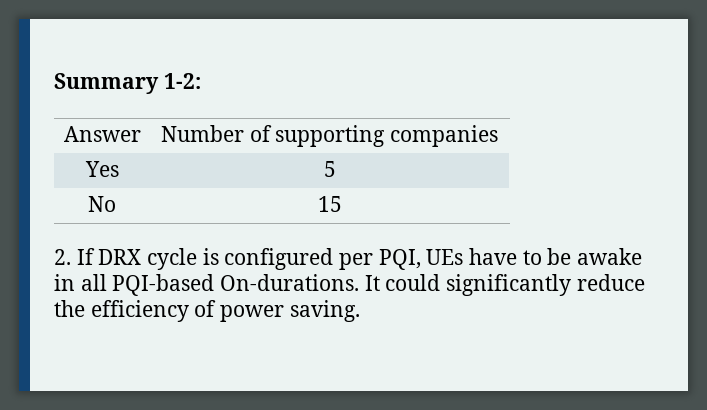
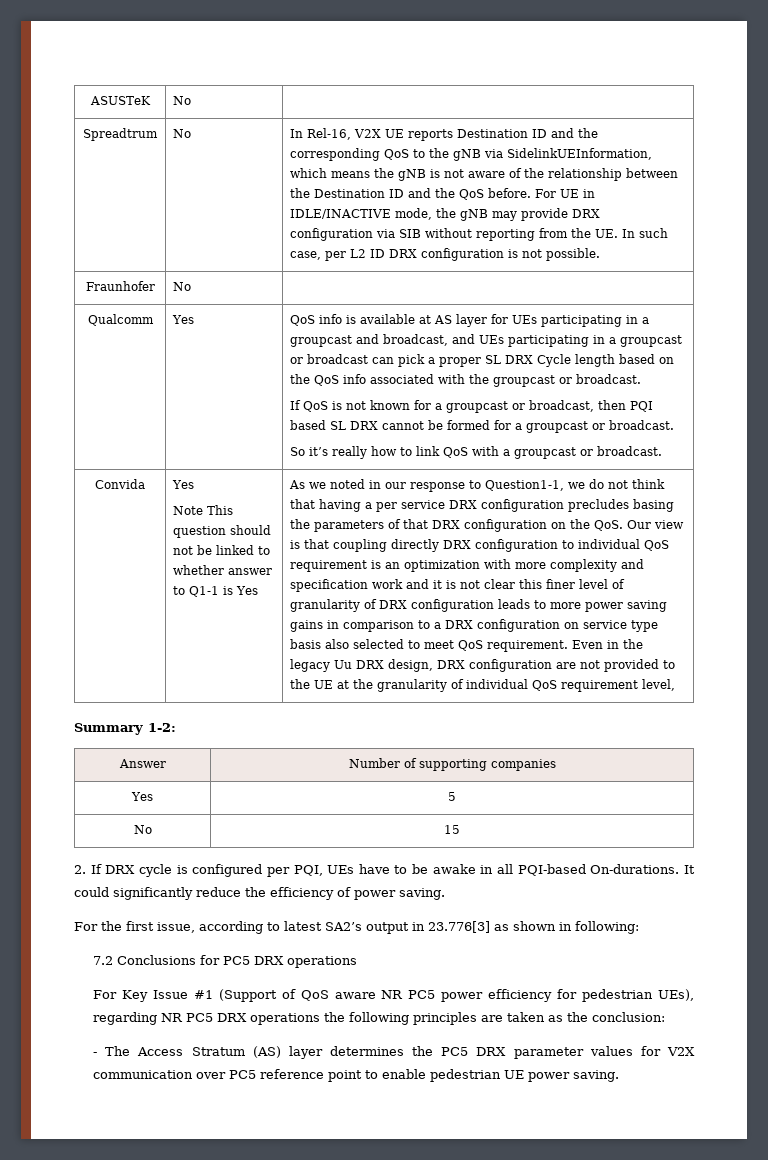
(54, 83) none -> [89,96,151,105] [173,96,192,105] [83,128,158,141] [173,129,192,138] [290,128,599,141] [290,148,653,161] [290,168,679,181] [290,188,596,200] [290,208,601,221] [290,228,669,241] [290,248,601,261] [85,281,155,291] [173,282,192,291] [87,314,154,326] [172,315,195,324] [290,314,650,327] [290,334,683,347] [290,354,675,367] [290,374,642,387] [290,400,654,413] [290,420,675,433] [290,446,663,459] [95,479,145,489] [172,480,195,489] [173,505,234,515] [173,525,272,538] [173,545,271,555] [173,565,273,575] [173,586,259,597] [289,479,666,492] [290,499,675,512] [290,519,685,532] [290,539,670,552] [290,559,645,572] [290,579,626,592] [290,599,668,612] [290,619,659,632] [290,639,644,652] [290,659,676,672] [290,679,676,692] ASUSTeK | No | // Spreadtrum | No | In Rel-16, V2X UE reports Destination ID and the corresponding QoS to the gNB via SidelinkUEInformation, which means the gNB is not aware of the relationship between the Destination ID and the QoS before. For UE in IDLE/INACTIVE mode, the gNB may provide DRX configuration via SIB without reporting from the UE. In such case, per L2 ID DRX configuration is not possible. // Fraunhofer | No | // Qualcomm | Yes | QoS info is available at AS layer for UEs participating in a groupcast and broadcast, and UEs participating in a groupcast or broadcast can pick a proper SL DRX Cycle length based on the QoS info associated with the groupcast or broadcast. // If QoS is not known for a groupcast or broadcast, then PQI based SL DRX cannot be formed for a groupcast or broadcast. // So it’s really how to link QoS with a groupcast or broadcast. // Convida | Yes // Note This question should not be linked to whether answer to Q1-1 is Yes | As we noted in our response to Question1-1, we do not think that having a per service DRX configuration precludes basing the parameters of that DRX configuration on the QoS. Our view is that coupling directly DRX configuration to individual QoS requirement is an optimization with more complexity and specification work and it is not clear this finer level of granularity of DRX configuration leads to more power saving gains in comparison to a DRX configuration on service type basis also selected to meet QoS requirement. Even in the legacy Uu DRX design, DRX configuration are not provided to the UE at the granularity of individual QoS requirement level, //
(360, 311) none -> [74,921,639,934] [93,955,358,968] [93,989,694,1002] [93,1012,666,1025] [93,1046,696,1059] [93,1069,620,1082] // For the first issue, according to latest SA2’s output in 23.776[3] as shown in following: // 7.2 Conclusions for PC5 DRX operations // For Key Issue #1 (Support of QoS aware NR PC5 power efficiency for pedestrian UEs), regarding NR PC5 DRX operations the following principles are taken as the conclusion: // - The Access Stratum (AS) layer determines the PC5 DRX parameter values for V2X communication over PC5 reference point to enable pedestrian UE power saving.

